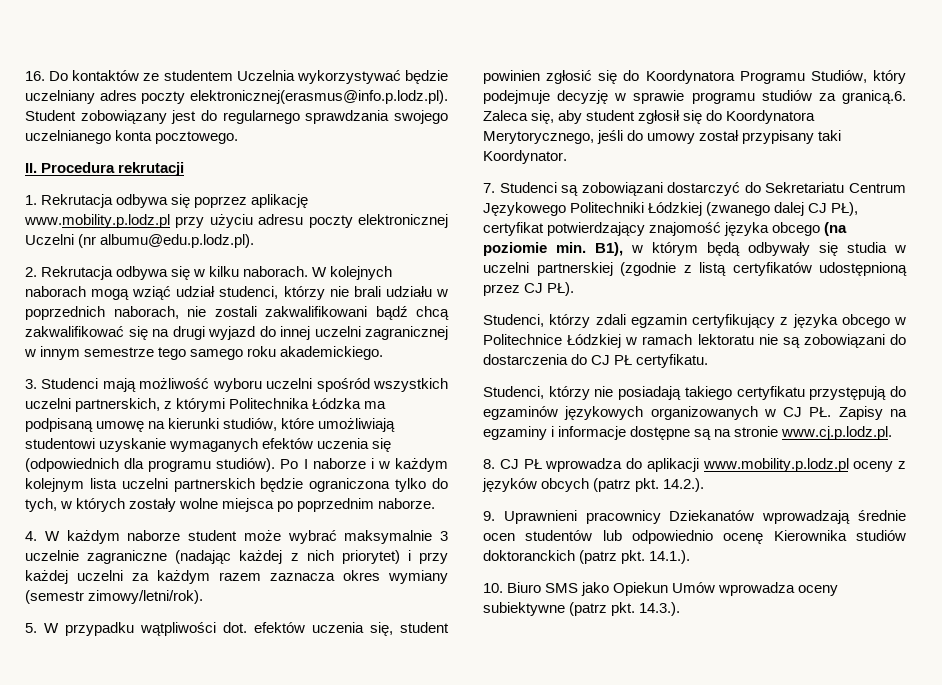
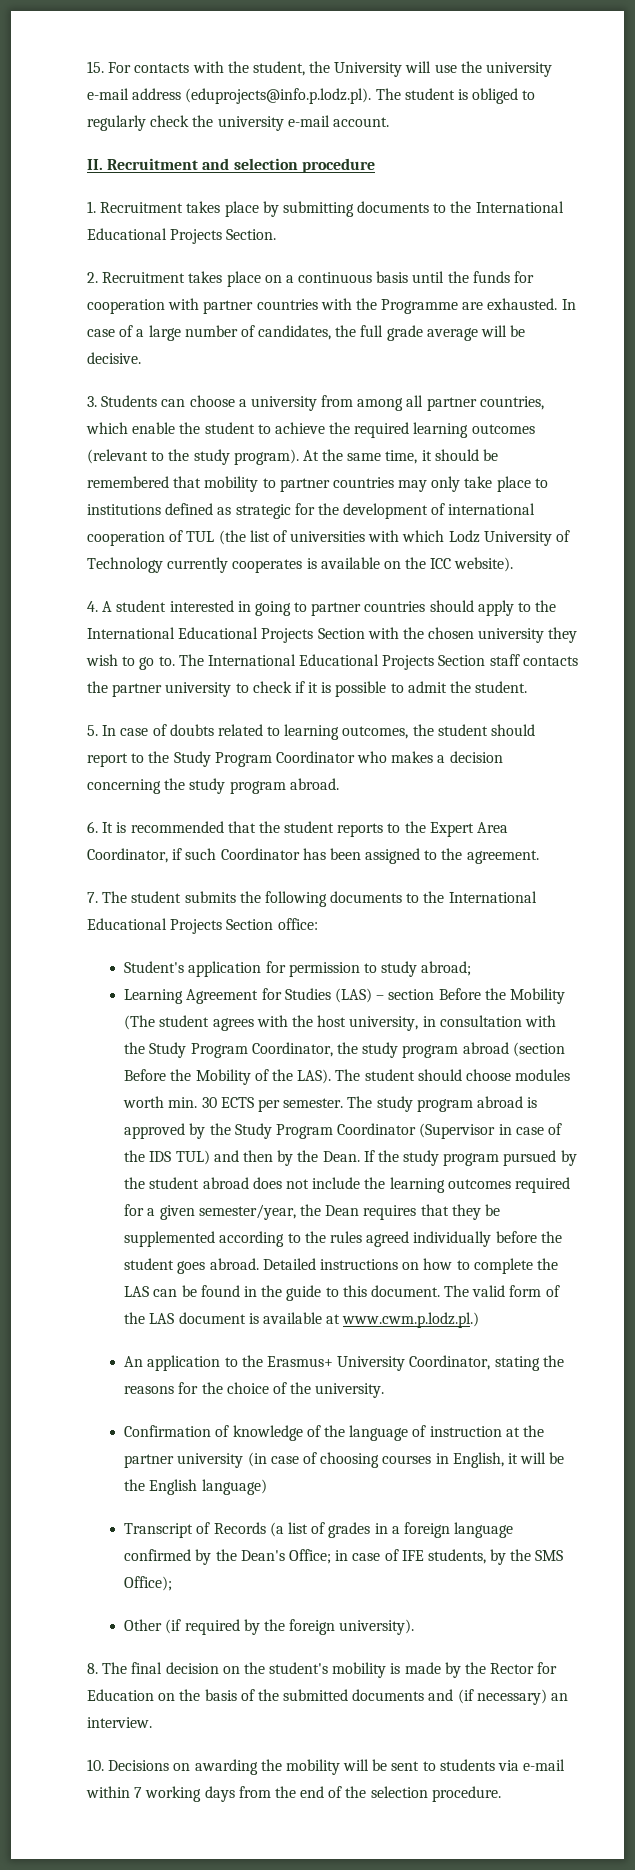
[25,70,449,84] [25,90,448,104] [25,110,448,124] [25,130,239,144] [25,162,185,176] [25,194,309,208] [24,214,448,228] [25,234,255,248] [25,266,393,280] [25,286,448,300] [25,306,449,320] [25,326,448,340] [24,346,384,360] [25,378,449,392] [25,398,387,412] [25,418,396,432] [25,438,392,452] [25,458,448,472] [25,478,449,492] [25,498,436,512] [25,530,448,544] [25,550,448,564] [25,570,448,584] [25,590,204,604] [25,622,449,636] [483,70,906,84] [483,90,906,104] [483,110,816,124] [483,130,842,144] [483,150,567,164] [483,182,906,196] [483,202,859,216] [483,222,848,236] [483,242,906,256] [483,262,907,276] [483,282,575,296] [483,314,906,328] [483,334,906,348] [483,354,709,368] [483,386,906,400] [483,406,907,420] [483,426,893,440] [483,458,906,472] [482,478,705,492] [483,510,906,524] [483,530,906,544] [483,550,691,564] [483,582,839,596] [483,602,681,616] 16. Do kontaktów ze studentem Uczelnia wykorzystywać będzie uczelniany adres poczty elektronicznej(erasmus@info.p.lodz.pl). Student zobowiązany jest do regularnego sprawdzania swojego uczelnianego konta pocztowego. // II. Procedura rekrutacji // 1. Rekrutacja odbywa się poprzez aplikację www.mobility.p.lodz.pl przy użyciu adresu poczty elektronicznej Uczelni (nr albumu@edu.p.lodz.pl). // 2. Rekrutacja odbywa się w kilku naborach. W kolejnych naborach mogą wziąć udział studenci, którzy nie brali udziału w poprzednich naborach, nie zostali zakwalifikowani bądź chcą zakwalifikować się na drugi wyjazd do innej uczelni zagranicznej w innym semestrze tego samego roku akademickiego. // 3. Studenci mają możliwość wyboru uczelni spośród wszystkich uczelni partnerskich, z którymi Politechnika Łódzka ma podpisaną umowę na kierunki studiów, które umożliwiają studentowi uzyskanie wymaganych efektów uczenia się (odpowiednich dla programu studiów). Po I naborze i w każdym kolejnym lista uczelni partnerskich będzie ograniczona tylko do tych, w których zostały wolne miejsca po poprzednim naborze. // 4. W każdym naborze student może wybrać maksymalnie 3 uczelnie zagraniczne (nadając każdej z nich priorytet) i przy każdej uczelni za każdym razem zaznacza okres wymiany (semestr zimowy/letni/rok). // 5. W przypadku wątpliwości dot. efektów uczenia się, student powinien zgłosić się do Koordynatora Programu Studiów, który podejmuje decyzję w sprawie programu studiów za granicą.6. Zaleca się, aby student zgłosił się do Koordynatora Merytorycznego, jeśli do umowy został przypisany taki Koordynator. // 7. Studenci są zobowiązani dostarczyć do Sekretariatu Centrum Językowego Politechniki Łódzkiej (zwanego dalej CJ PŁ), certyfikat potwierdzający znajomość języka obcego (na poziomie min. B1), w którym będą odbywały się studia w uczelni partnerskiej (zgodnie z listą certyfikatów udostępnioną przez CJ PŁ). // Studenci, którzy zdali egzamin certyfikujący z języka obcego w Politechnice Łódzkiej w ramach lektoratu nie są zobowiązani do dostarczenia do CJ PŁ certyfikatu. // Studenci, którzy nie posiadają takiego certyfikatu przystępują do egzaminów językowych organizowanych w CJ PŁ. Zapisy na egzaminy i informacje dostępne są na stronie www.cj.p.lodz.pl. // 8. CJ PŁ wprowadza do aplikacji www.mobility.p.lodz.pl oceny z języków obcych (patrz pkt. 14.2.). // 9. Uprawnieni pracownicy Dziekanatów wprowadzają średnie ocen studentów lub odpowiednio ocenę Kierownika studiów doktoranckich (patrz pkt. 14.1.). // 10. Biuro SMS jako Opiekun Umów wprowadza oceny subiektywne (patrz pkt. 14.3.). -> [87,61,553,77] [87,88,536,104] [87,115,389,131] [87,158,375,173] [87,201,564,217] [87,228,277,244] [87,271,535,287] [87,298,576,314] [87,325,526,341] [87,352,141,364] [87,395,544,411] [86,422,535,438] [87,449,499,465] [87,476,548,492] [87,503,536,519] [87,530,571,546] [87,557,514,573] [87,600,557,616] [87,627,578,643] [86,654,578,670] [87,681,528,697] [87,724,536,740] [87,751,503,767] [87,778,339,794] [87,821,509,837] [87,848,539,864] [87,891,537,907] [87,918,318,934] [124,961,472,977] [124,988,565,1004] [124,1015,556,1031] [124,1042,565,1058] [124,1069,571,1085] [123,1096,538,1112] [124,1123,562,1139] [124,1150,577,1166] [124,1177,570,1193] [124,1204,500,1220] [124,1231,562,1247] [124,1258,558,1274] [124,1285,560,1301] [124,1312,480,1328] [124,1355,564,1371] [124,1382,385,1398] [124,1425,544,1441] [124,1452,565,1468] [124,1479,267,1495] [124,1522,514,1538] [124,1549,564,1565] [124,1576,173,1591] [124,1619,415,1635] [87,1662,558,1678] [87,1689,569,1705] [87,1717,152,1728] [87,1759,566,1775] [86,1786,501,1802] 15. For contacts with the student, the University will use the university e-mail address (eduprojects@info.p.lodz.pl). The student is obliged to regularly check the university e-mail account. // II. Recruitment and selection procedure // 1. Recruitment takes place by submitting documents to the International Educational Projects Section. // 2. Recruitment takes place on a continuous basis until the funds for cooperation with partner countries with the Programme are exhausted. In case of a large number of candidates, the full grade average will be decisive. // 3. Students can choose a university from among all partner countries, which enable the student to achieve the required learning outcomes (relevant to the study program). At the same time, it should be remembered that mobility to partner countries may only take place to institutions defined as strategic for the development of international cooperation of TUL (the list of universities with which Lodz University of Technology currently cooperates is available on the ICC website). // 4. A student interested in going to partner countries should apply to the International Educational Projects Section with the chosen university they wish to go to. The International Educational Projects Section staff contacts the partner university to check if it is possible to admit the student. // 5. In case of doubts related to learning outcomes, the student should report to the Study Program Coordinator who makes a decision concerning the study program abroad. // 6. It is recommended that the student reports to the Expert Area Coordinator, if such Coordinator has been assigned to the agreement. // 7. The student submits the following documents to the International Educational Projects Section office: // Student's application for permission to study abroad; // Learning Agreement for Studies (LAS) – section Before the Mobility (The student agrees with the host university, in consultation with the Study Program Coordinator, the study program abroad (section Before the Mobility of the LAS). The student should choose modules worth min. 30 ECTS per semester. The study program abroad is approved by the Study Program Coordinator (Supervisor in case of the IDS TUL) and then by the Dean. If the study program pursued by the student abroad does not include the learning outcomes required for a given semester/year, the Dean requires that they be supplemented according to the rules agreed individually before the student goes abroad. Detailed instructions on how to complete the LAS can be found in the guide to this document. The valid form of the LAS document is available at www.cwm.p.lodz.pl.) // An application to the Erasmus+ University Coordinator, stating the reasons for the choice of the university. // Confirmation of knowledge of the language of instruction at the partner university (in case of choosing courses in English, it will be the English language) // Transcript of Records (a list of grades in a foreign language confirmed by the Dean's Office; in case of IFE students, by the SMS Office); // Other (if required by the foreign university). // 8. The final decision on the student's mobility is made by the Rector for Education on the basis of the submitted documents and (if necessary) an interview. // 10. Decisions on awarding the mobility will be sent to students via e-mail within 7 working days from the end of the selection procedure.

